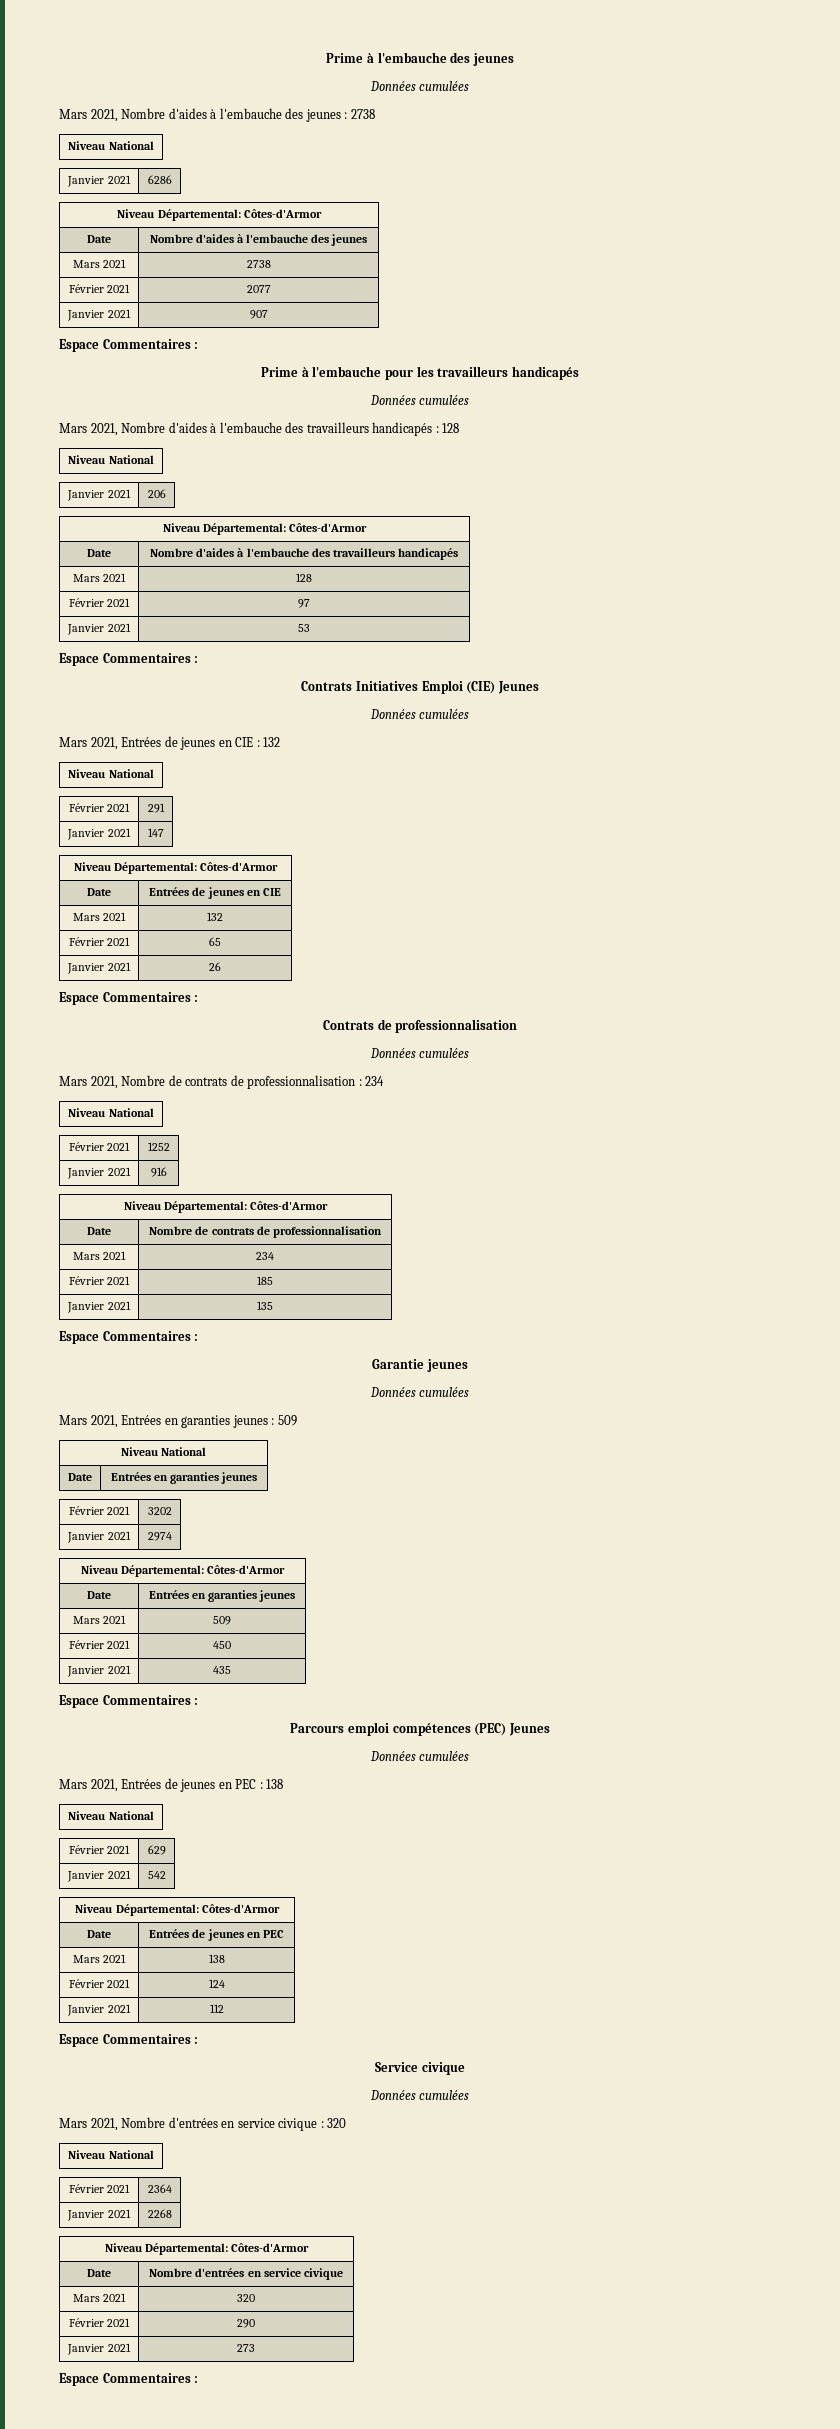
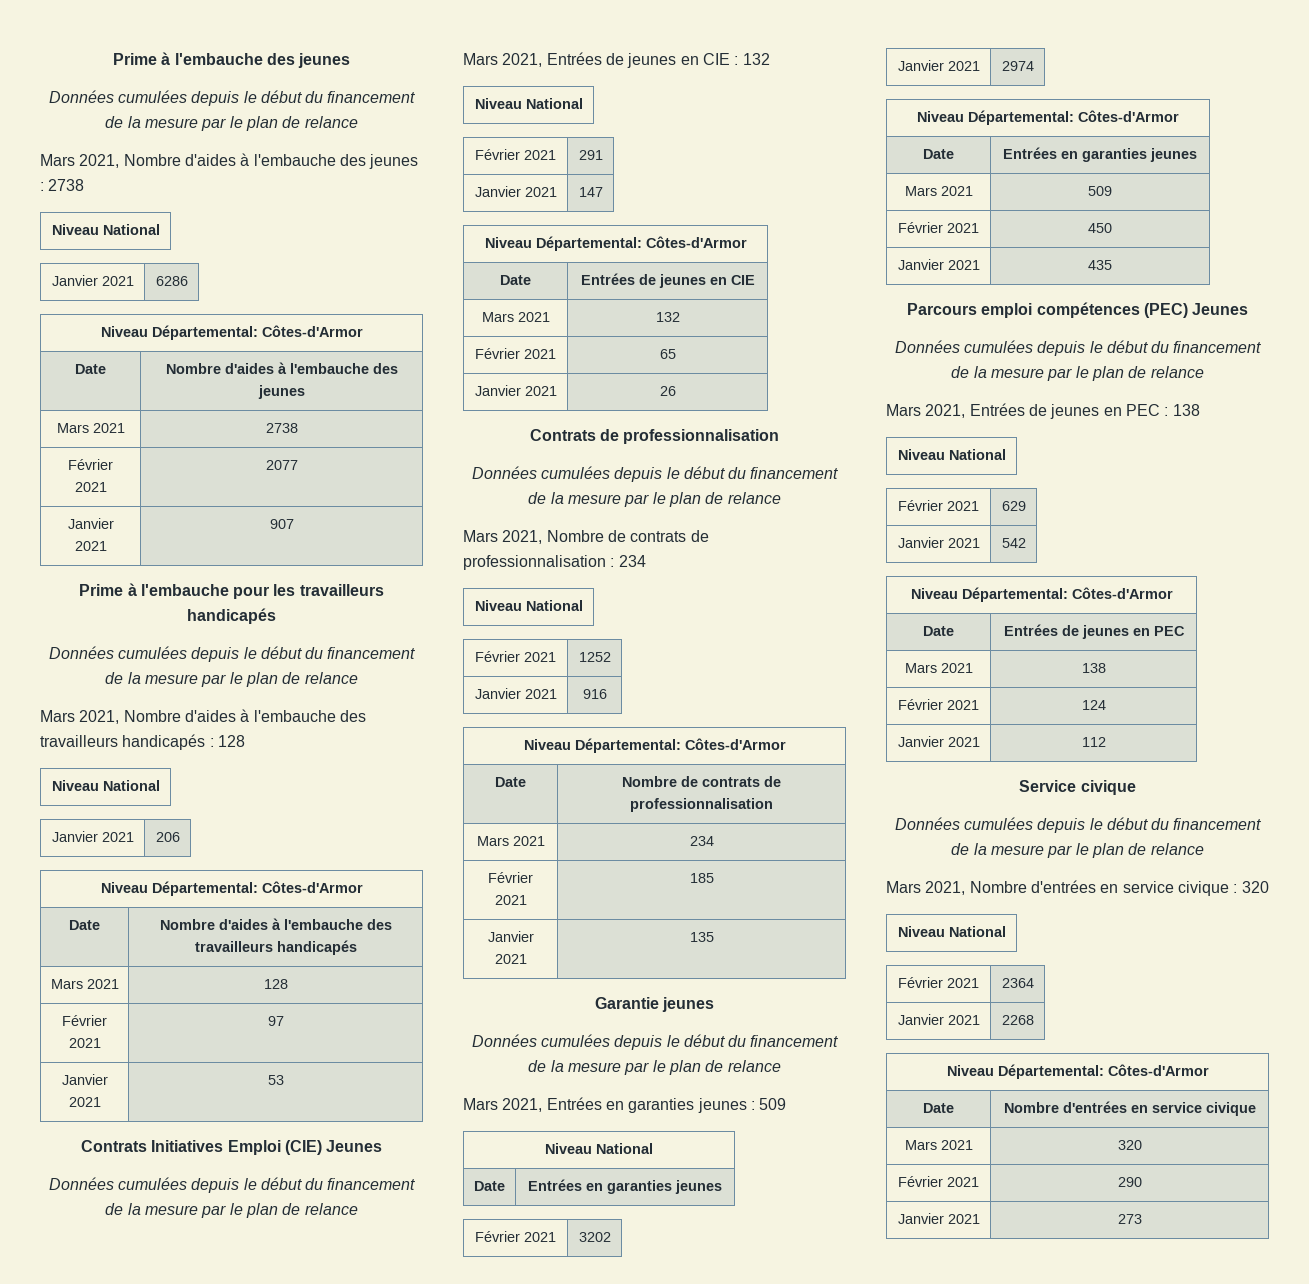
(470, 86) none -> [191,90,416,106] [105,116,358,131] depuis le début du financement de la mesure par le plan de relance
[59,339,199,352] // Espace Commentaires : -> (294, 524) none
(470, 400) none -> [191,646,416,662] [105,672,358,687] depuis le début du financement de la mesure par le plan de relance
[59,653,199,666] // Espace Commentaires : -> (284, 1080) none
(470, 714) none -> [191,1177,416,1193] [105,1203,358,1218] depuis le début du financement de la mesure par le plan de relance
[59,992,199,1005] // Espace Commentaires : -> (676, 391) none
(470, 1053) none -> [614,466,839,482] [528,492,781,507] depuis le début du financement de la mesure par le plan de relance
[59,1331,199,1344] // Espace Commentaires : -> (714, 937) none
(470, 1392) none -> [614,1034,839,1050] [528,1060,781,1075] depuis le début du financement de la mesure par le plan de relance
[59,1695,199,1708] // Espace Commentaires : -> (1112, 265) none
(470, 1756) none -> [1037,340,1262,356] [951,366,1204,381] depuis le début du financement de la mesure par le plan de relance
[59,2034,199,2047] // Espace Commentaires : -> (1106, 742) none
(470, 2095) none -> [1037,817,1262,833] [951,843,1204,858] depuis le début du financement de la mesure par le plan de relance
[59,2373,199,2386] // Espace Commentaires : -> (1142, 1219) none

